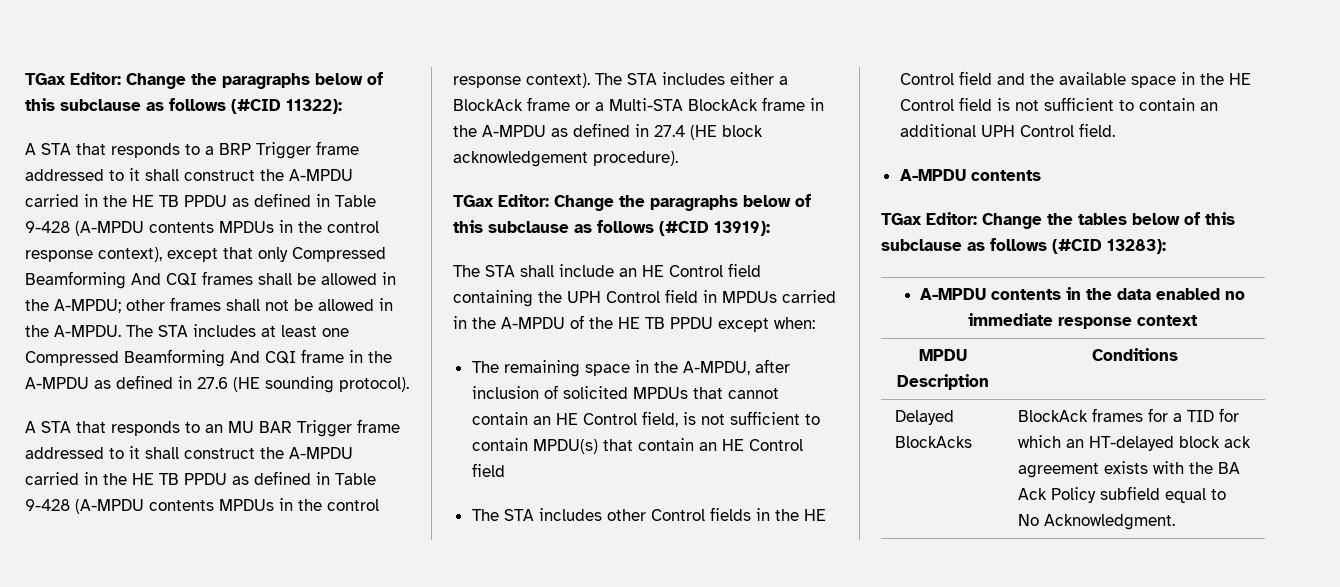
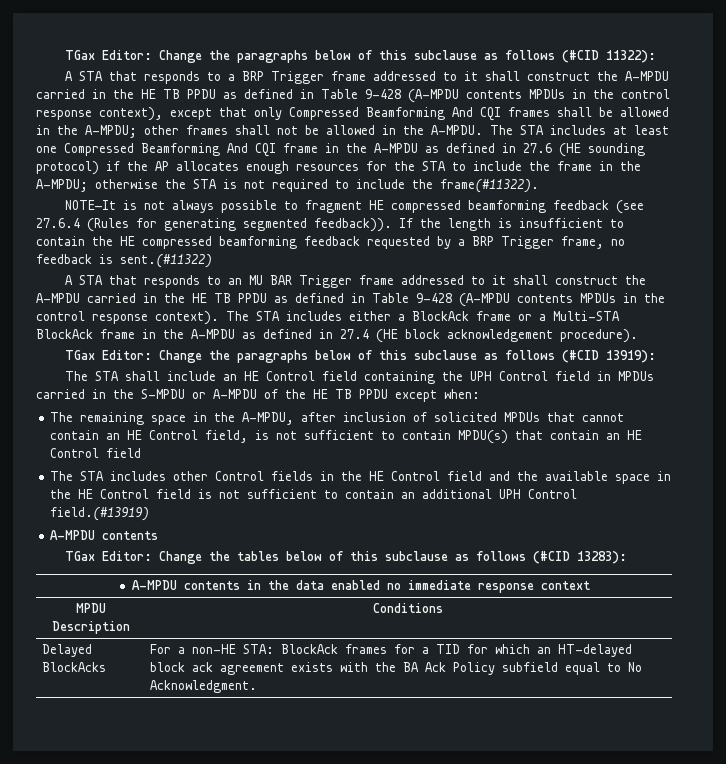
[339,377,409,392] protocol). -> [36,161,641,175] [36,179,539,193] [64,200,644,214] [36,218,624,232] [36,236,625,249] [36,254,212,268] protocol) if the AP allocates enough resources for the STA to include the frame in the A-MPDU; otherwise the STA is not required to include the frame(#11322). // NOTE—It is not always possible to fragment HE compressed beamforming feedback (see 27.6.4 (Rules for generating segmented feedback)). If the length is insufficient to contain the HE compressed beamforming feedback requested by a BRP Trigger frame, no feedback is sent.(#11322)
(496, 323) none -> [141,389,206,399] S-MPDU or
[1078,123,1115,137] field. -> [50,507,150,521] field.(#13919)
(972, 442) none -> [150,644,275,654] For a non-HE STA:

